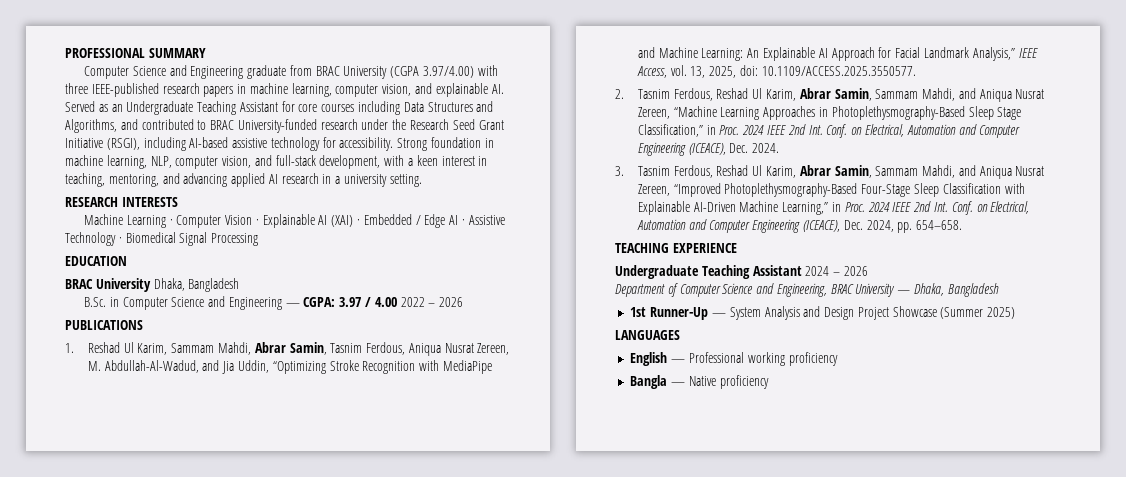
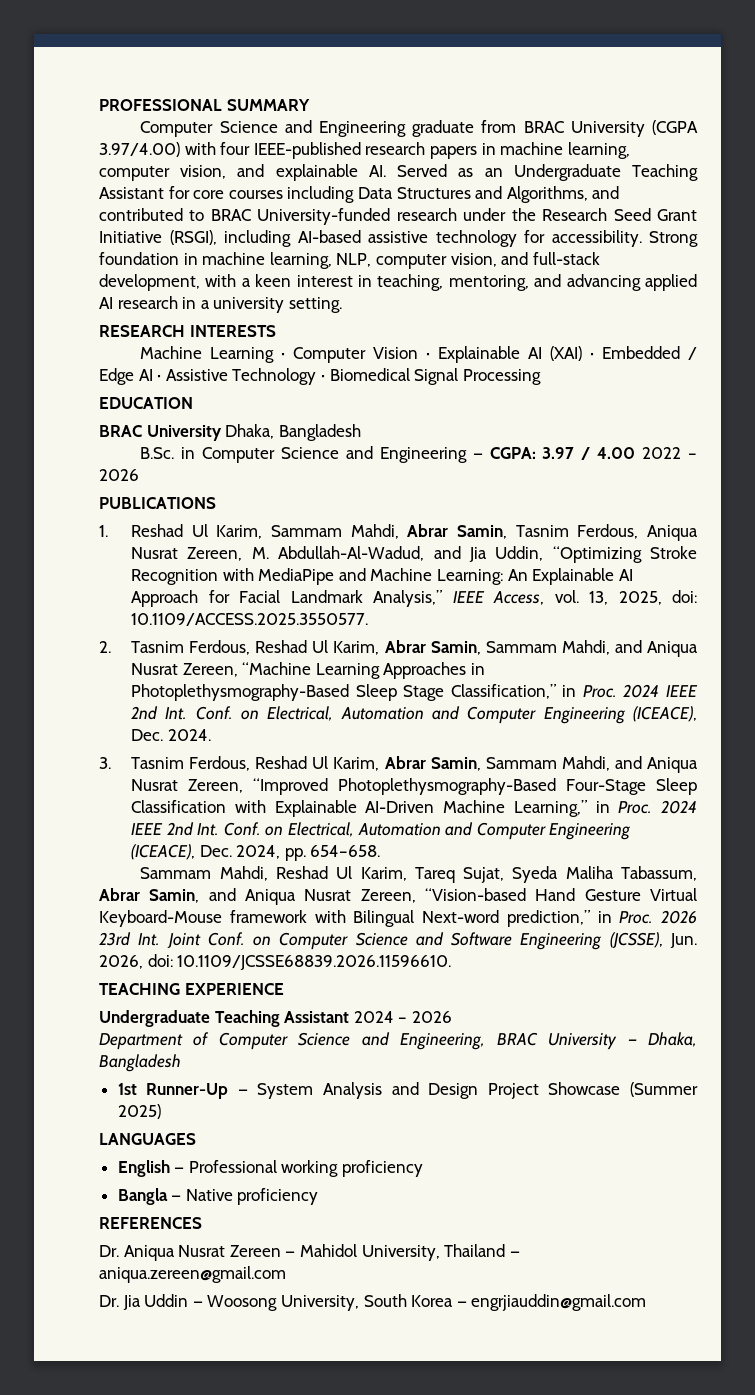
[65,83,88,94] three -> [220,142,251,155] four
(963, 225) none -> [140,866,698,883] [99,888,697,905] [99,910,697,927] [99,932,697,950] [99,954,452,970] // Sammam Mahdi, Reshad Ul Karim, Tareq Sujat, Syeda Maliha Tabassum, Abrar Samin, and Aniqua Nusrat Zereen, “Vision-based Hand Gesture Virtual Keyboard-Mouse framework with Bilingual Next-word prediction,” in Proc. 2026 23rd Int. Joint Conf. on Computer Science and Software Engineering (JCSSE), Jun. 2026, doi: 10.1109/JCSSE68839.2026.11596610.
(769, 382) none -> [99,1217,202,1229] [99,1244,520,1261] [99,1266,286,1283] [99,1294,647,1311] // REFERENCES // Dr. Aniqua Nusrat Zereen — Mahidol University, Thailand — aniqua.zereen@gmail.com // Dr. Jia Uddin — Woosong University, South Korea — engrjiauddin@gmail.com

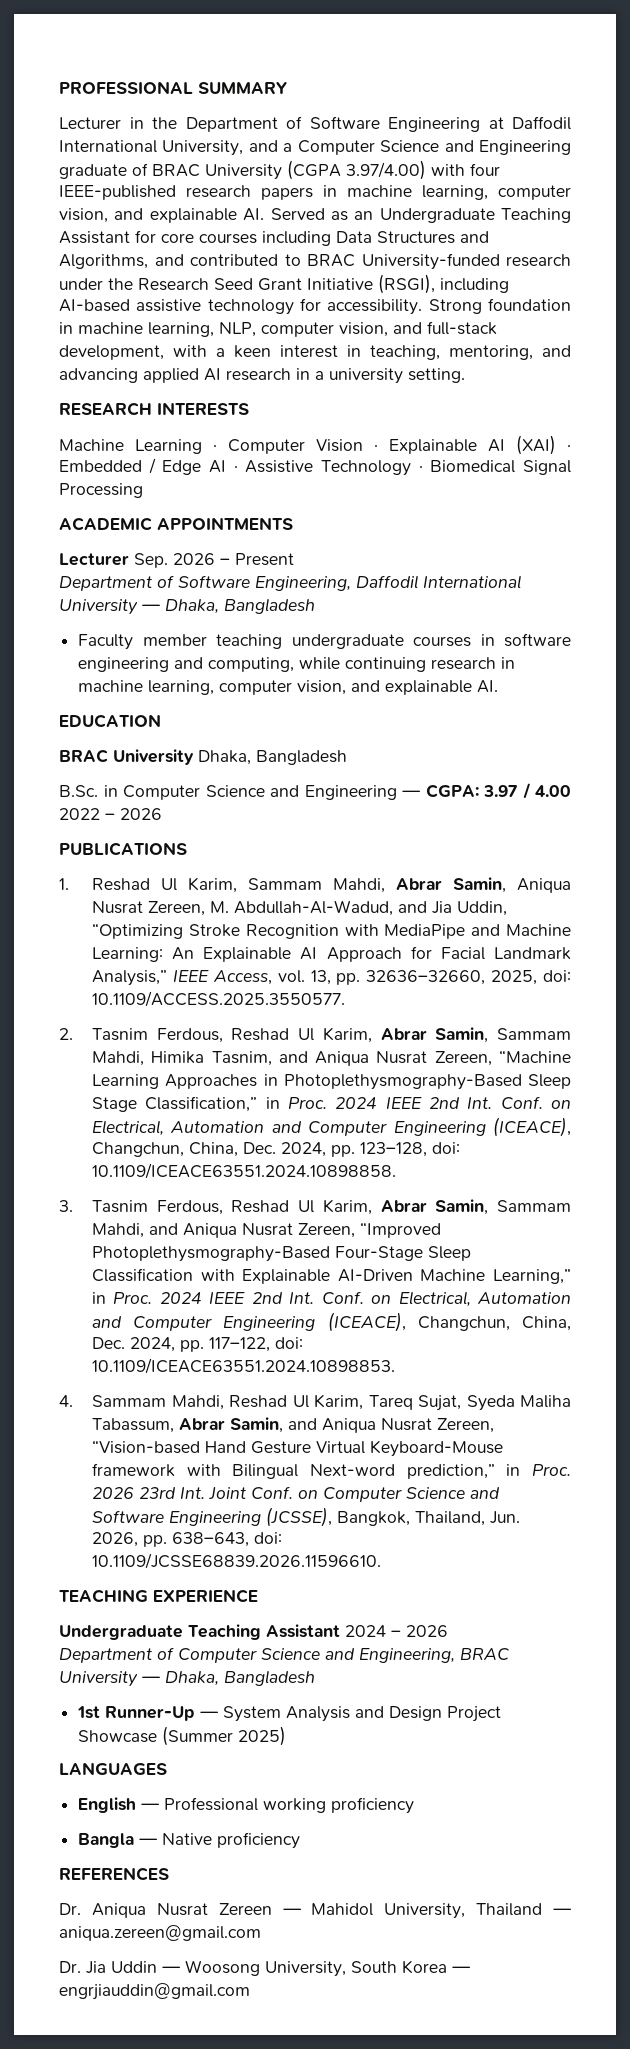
(310, 105) none -> [59,116,571,132] [59,140,293,156] Lecturer in the Department of Software Engineering at Daffodil International University, and a
[481,120,517,133] from -> [132,163,148,176] of
(541, 377) none -> [59,517,293,531] [59,553,294,568] [59,575,521,591] [59,598,315,615] [78,633,571,650] [78,657,516,672] [78,680,499,695] // ACADEMIC APPOINTMENTS // Lecturer Sep. 2026 – Present // Department of Software Engineering, Daffodil International University — Dhaka, Bangladesh // Faculty member teaching undergraduate courses in software engineering and computing, while continuing research in machine learning, computer vision, and explainable AI.
[515,524,639,539] Tasnim Ferdous, -> (507, 885) none
(609, 598) none -> [336,970,486,985] pp. 32636–32660,
(610, 647) none -> [151,1051,272,1066] Himika Tasnim,
[131,729,211,741] Dec. 2024. -> [92,1142,461,1157] [92,1163,397,1179] Changchun, China, Dec. 2024, pp. 123–128, doi: 10.1109/ICEACE63551.2024.10898858.
[199,845,381,861] Dec. 2024, pp. 654–658. // -> [417,1316,571,1331] [92,1337,304,1352] [92,1358,396,1374] [59,1395,73,1407] Changchun, China, Dec. 2024, pp. 117–122, doi: 10.1109/ICEACE63551.2024.10898853. // 4.
[669,933,697,948] [99,955,143,969] Jun. 2026, -> [337,1511,521,1526] [92,1532,250,1547] Bangkok, Thailand, Jun. 2026, pp. 638–643,

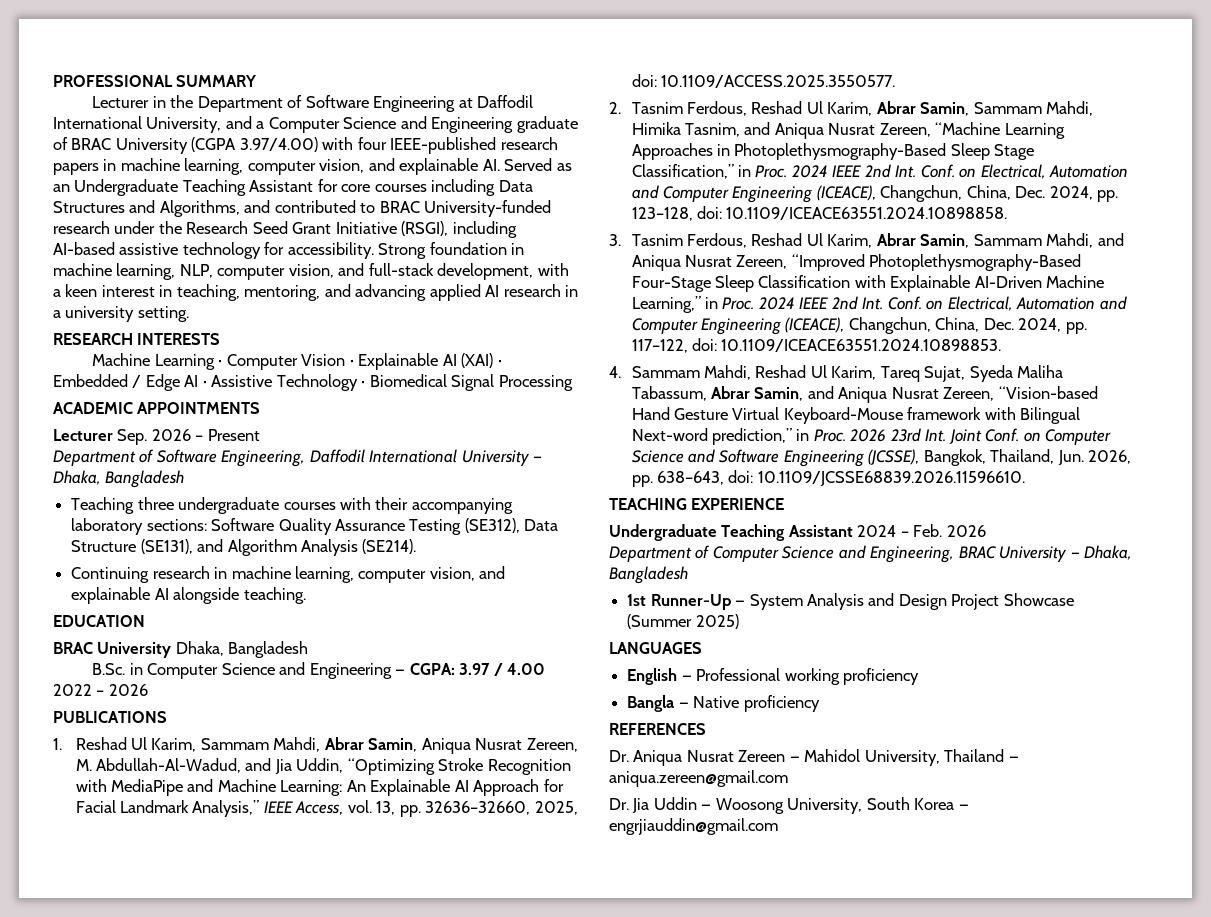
[78,633,571,650] [78,657,427,672] Faculty member teaching undergraduate courses in software engineering and computing, while continuing -> [71,497,513,514] [71,518,559,535] [71,539,417,556] [71,567,150,583] Teaching three undergraduate courses with their accompanying laboratory sections: Software Quality Assurance Testing (SE312), Data Structure (SE131), and Algorithm Analysis (SE214). // Continuing
[477,680,499,693] AI. -> [154,587,306,604] AI alongside teaching.
(401, 1633) none -> [913,524,943,537] Feb.

